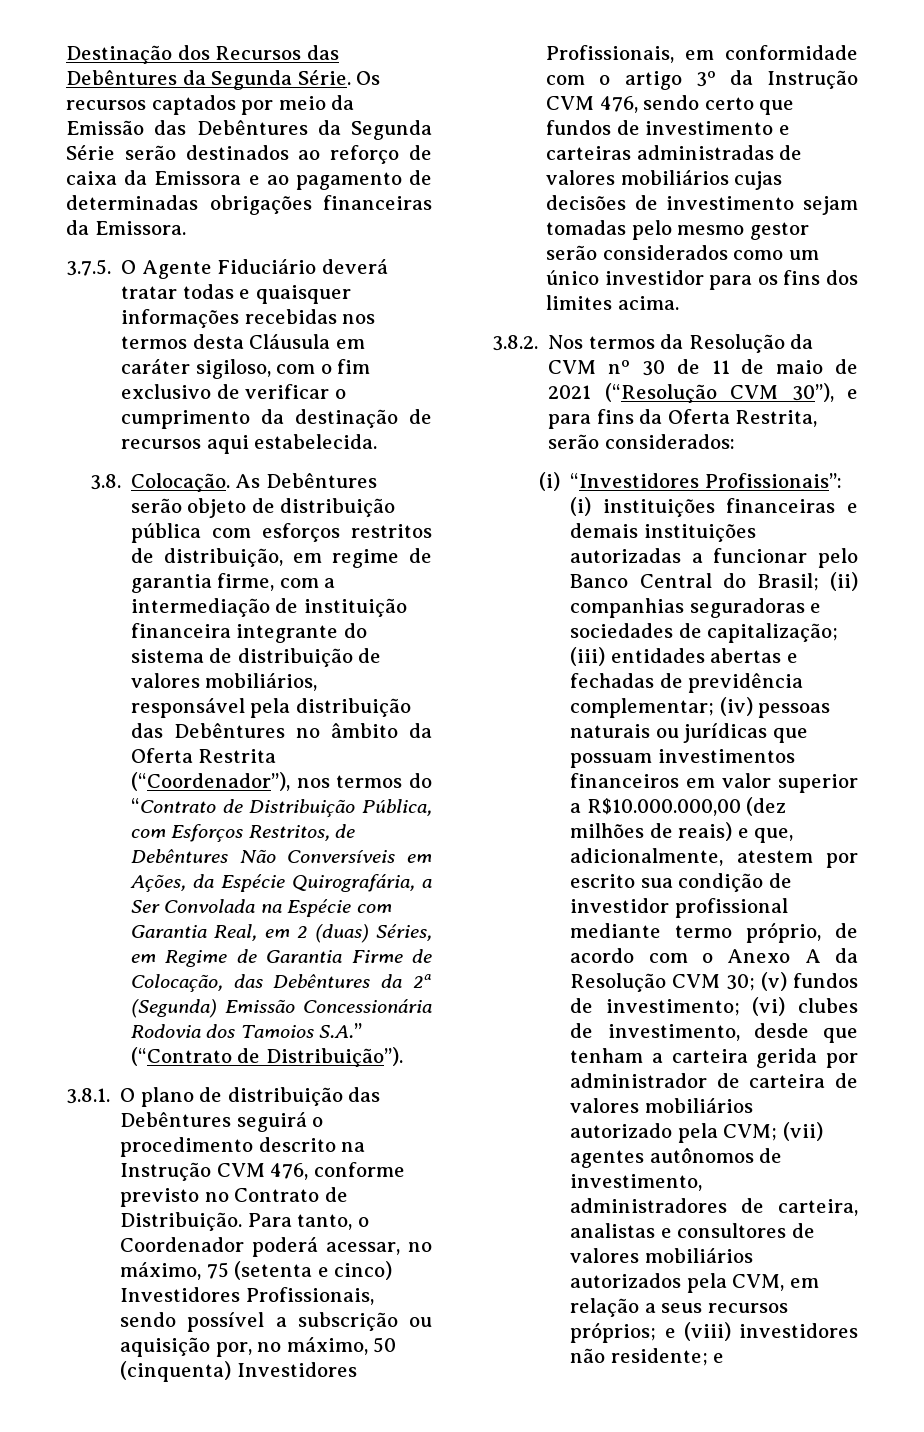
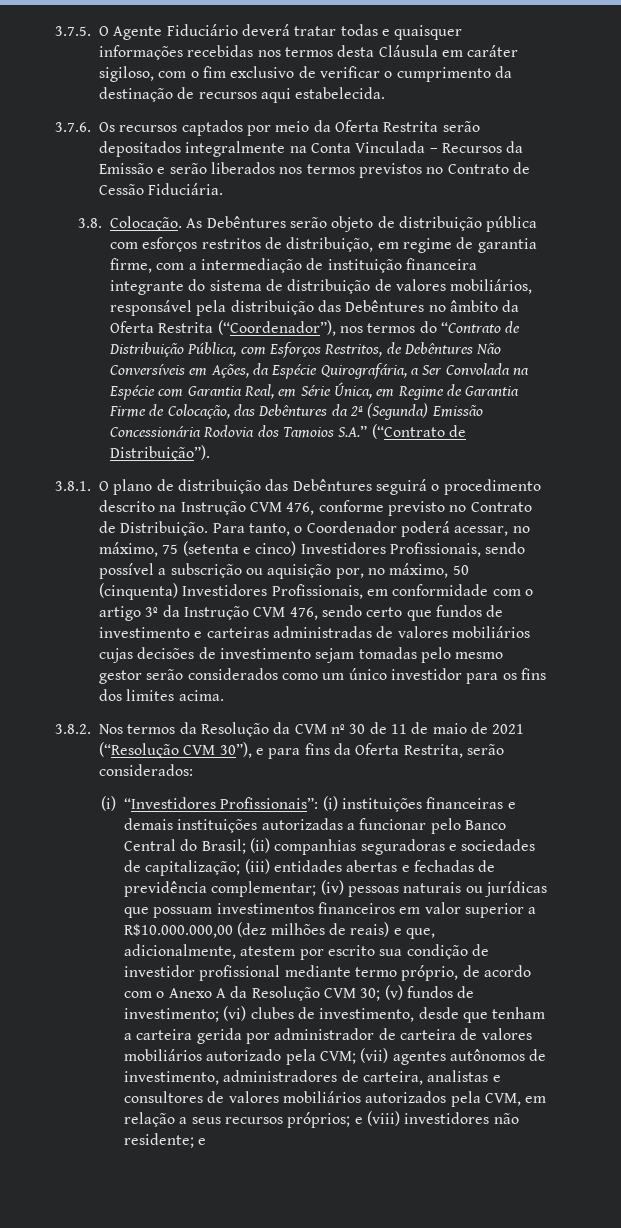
[66,45,339,64] [66,70,381,90] [66,95,355,115] [66,120,432,140] [66,145,432,164] [66,170,432,190] [66,195,432,215] [66,220,186,235] Destinação dos Recursos das Debêntures da Segunda Série. Os recursos captados por meio da Emissão das Debêntures da Segunda Série serão destinados ao reforço de caixa da Emissora e ao pagamento de determinadas obrigações financeiras da Emissora. // -> (55, 31) none
(378, 441) none -> [55,120,480,136] [99,141,524,157] [99,162,530,178] [99,183,224,195] // 3.7.6. Os recursos captados por meio da Oferta Restrita serão depositados integralmente na Conta Vinculada – Recursos da Emissão e serão liberados nos termos previstos no Contrato de Cessão Fiduciária.
[297,924,432,943] 2 (duas) Séries, -> [300,382,372,399] Série Única,

